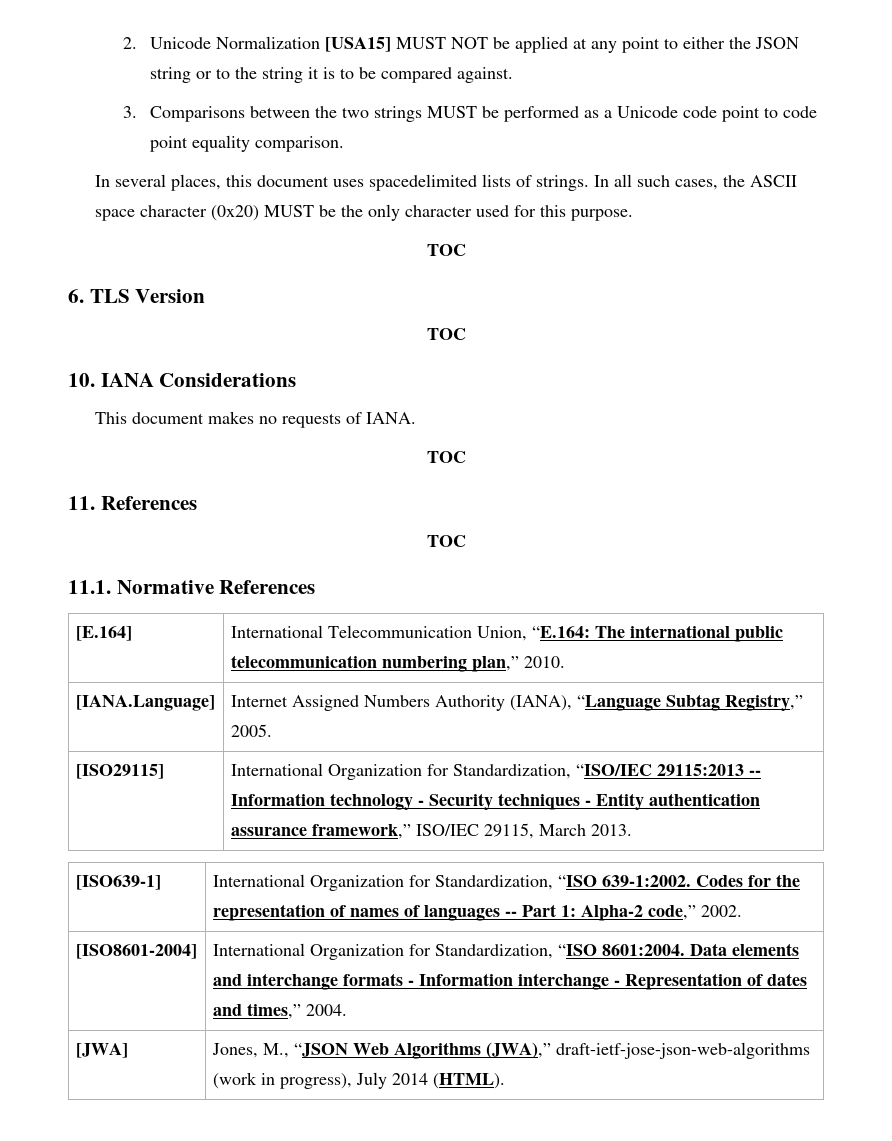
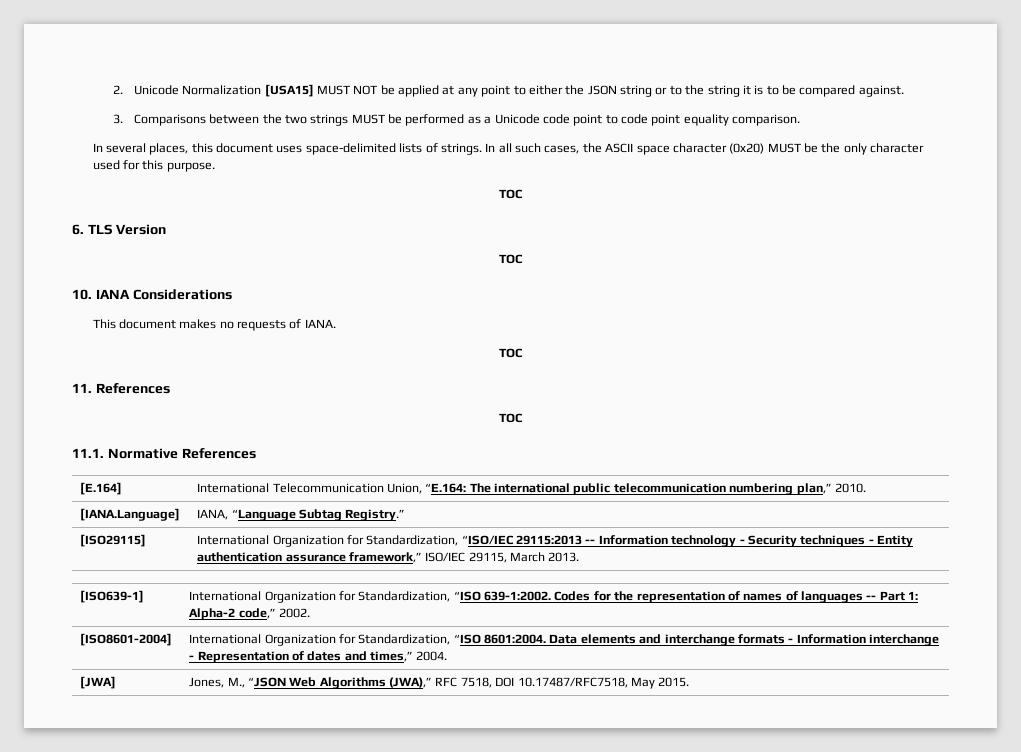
[369,174,478,191] spacedelimited -> [305,143,396,155] space-delimited
[230,694,803,711] [230,724,272,737] Internet Assigned Numbers Authority (IANA), “Language Subtag Registry,” 2005. -> [197,509,406,521] IANA, “Language Subtag Registry.”
[555,1042,810,1059] [212,1072,505,1089] draft-ietf-jose-json-web-algorithms (work in progress), July 2014 (HTML). -> [435,677,690,689] RFC 7518, DOI 10.17487/RFC7518, May 2015.

